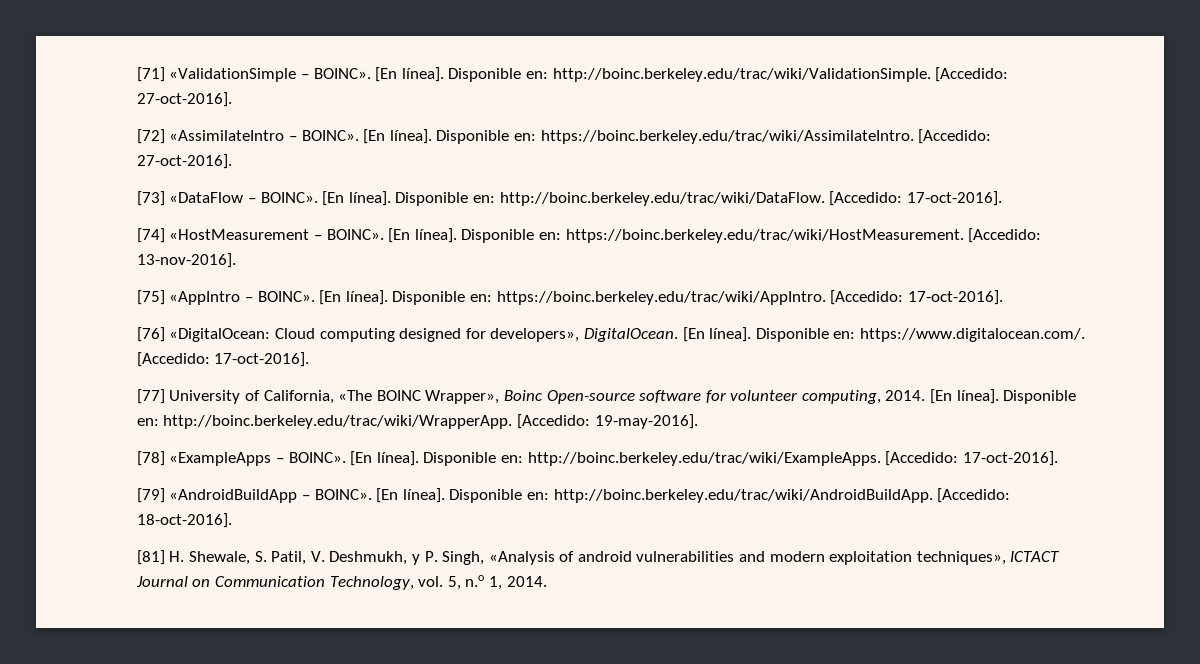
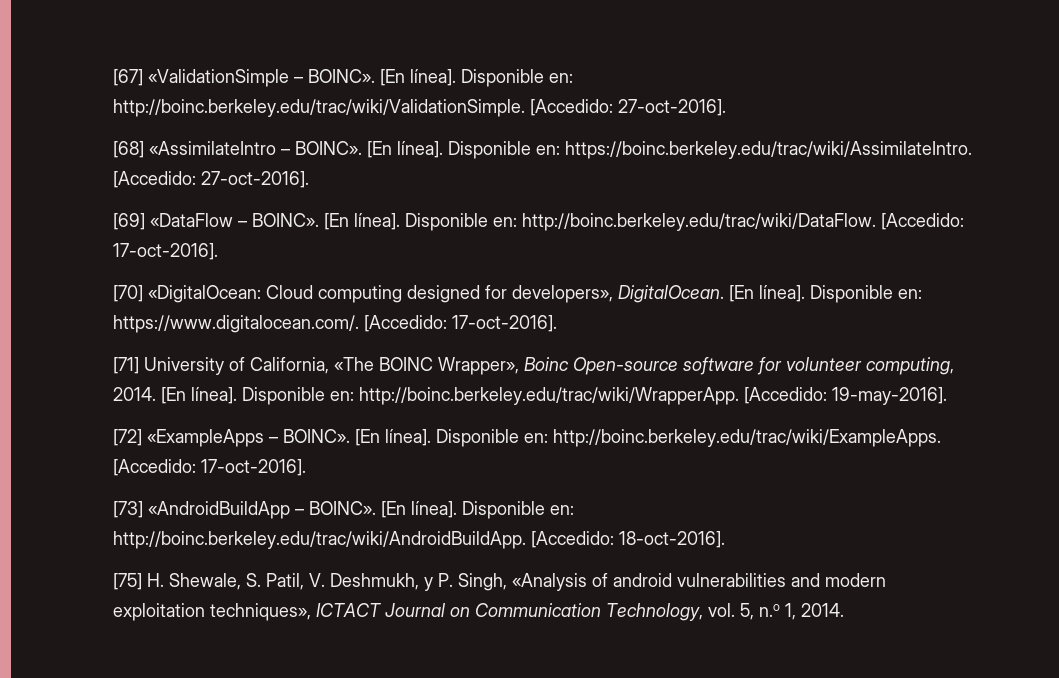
[136,67,165,82] [71] -> [112,69,143,86] [67]
[136,129,165,144] [72] -> [112,141,144,158] [68]
[136,191,165,206] [73] -> [112,213,145,230] [69]
[136,228,1042,243] [136,253,236,268] [136,290,1003,305] [136,327,165,342] [74] «HostMeasurement – BOINC». [En línea]. Disponible en: https://boinc.berkeley.edu/trac/wiki/HostMeasurement. [Accedido: 13-nov-2016]. // [75] «AppIntro – BOINC». [En línea]. Disponible en: https://boinc.berkeley.edu/trac/wiki/AppIntro. [Accedido: 17-oct-2016]. // [76] -> [112,285,143,302] [70]
[136,389,165,404] [77] -> [112,357,139,374] [71]
[136,451,165,466] [78] -> [112,429,142,446] [72]
[136,488,165,503] [79] -> [112,501,143,518] [73]
[136,550,165,565] [81] -> [112,573,142,590] [75]

